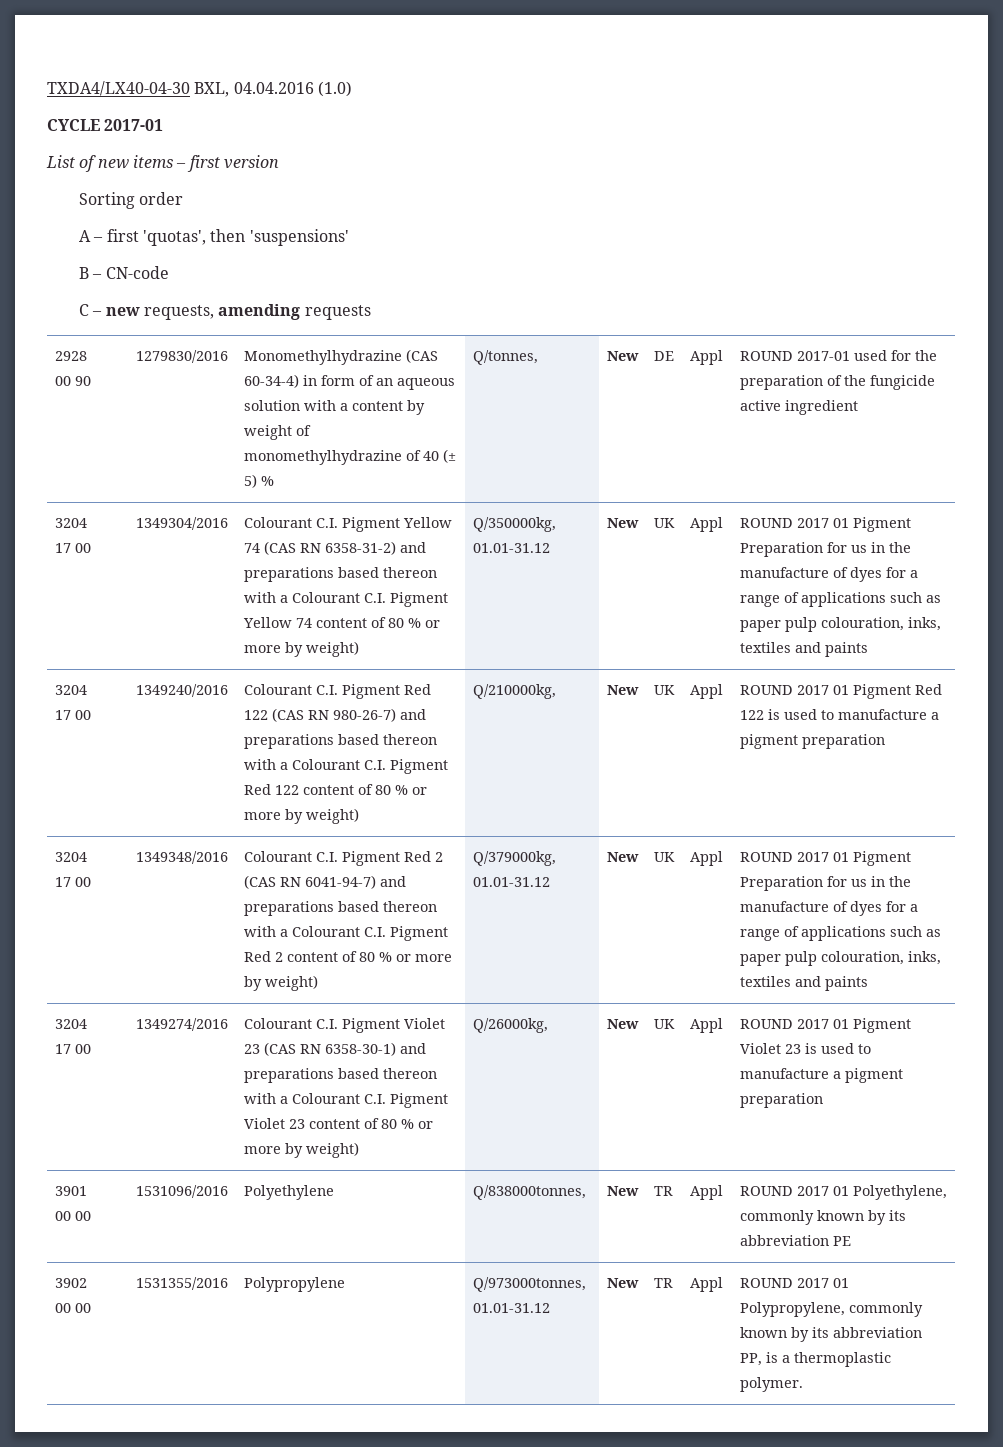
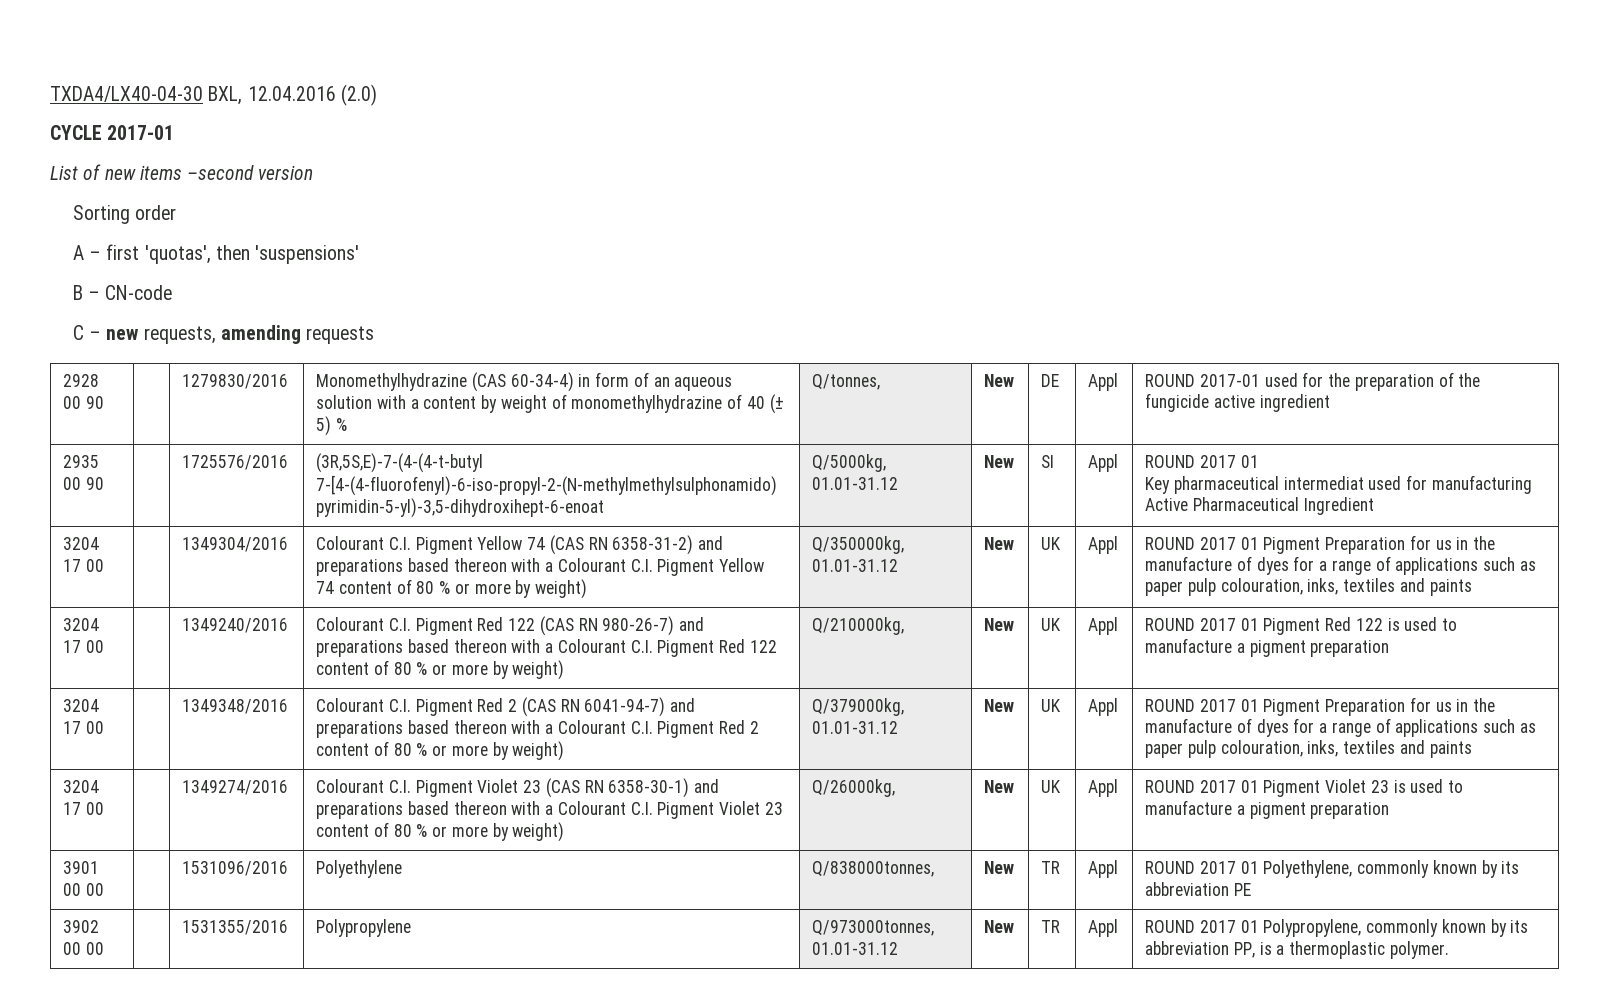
[233,81,352,97] 04.04.2016 (1.0) -> [247,84,377,106] 12.04.2016 (2.0)
[176,155,220,172] – first -> [187,165,255,180] –second
(858, 407) none -> [63,455,100,468] [63,477,105,490] [182,455,289,470] [316,453,484,473] [316,475,778,496] [316,498,605,518] [812,454,887,472] [812,477,899,490] [984,455,1015,468] [1041,455,1055,468] [1088,454,1119,472] [1145,455,1259,468] [1145,475,1532,494] [1145,497,1374,515] // 2935 00 90 | | 1725576/2016 | (3R,5S,E)-7-(4-(4-t-butyl 7-[4-(4-fluorofenyl)-6-iso-propyl-2-(N-methylmethylsulphonamido) pyrimidin-5-yl)-3,5-dihydroxihept-6-enoat | Q/5000kg, 01.01-31.12 | New | SI | Appl | ROUND 2017 01 // Key pharmaceutical intermediat used for manufacturing Active Pharmaceutical Ingredient

